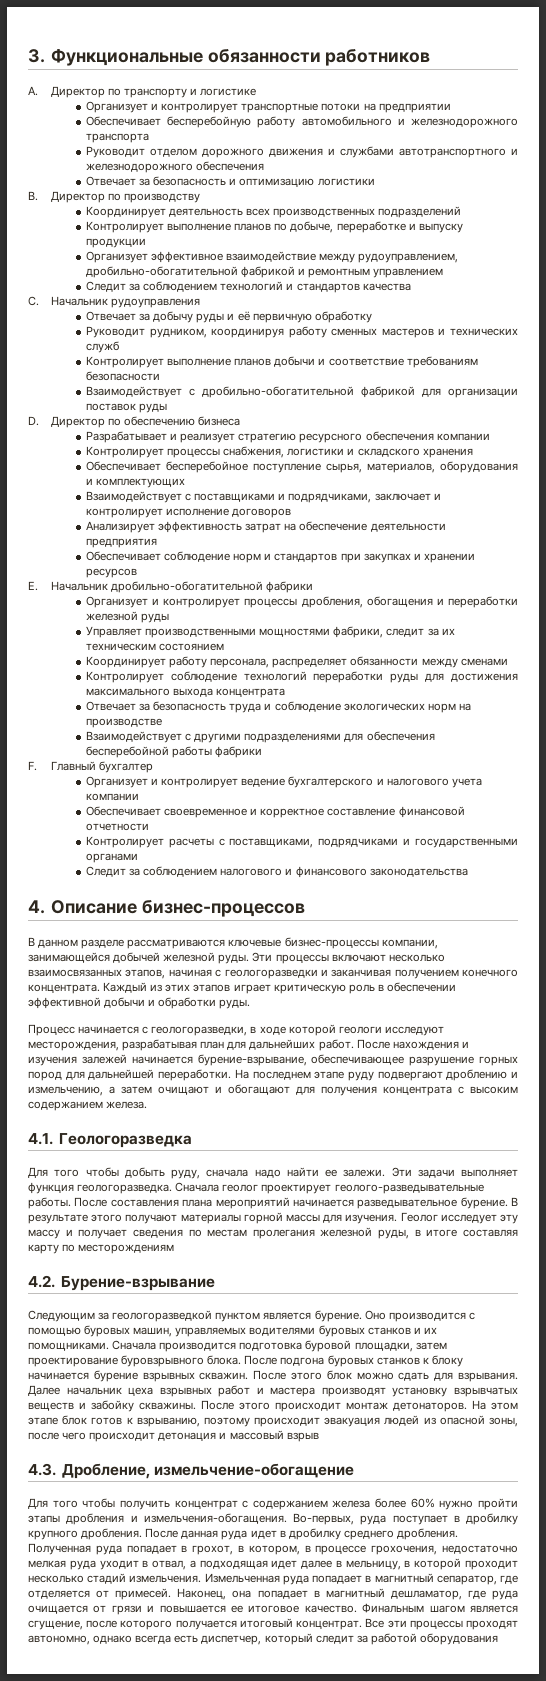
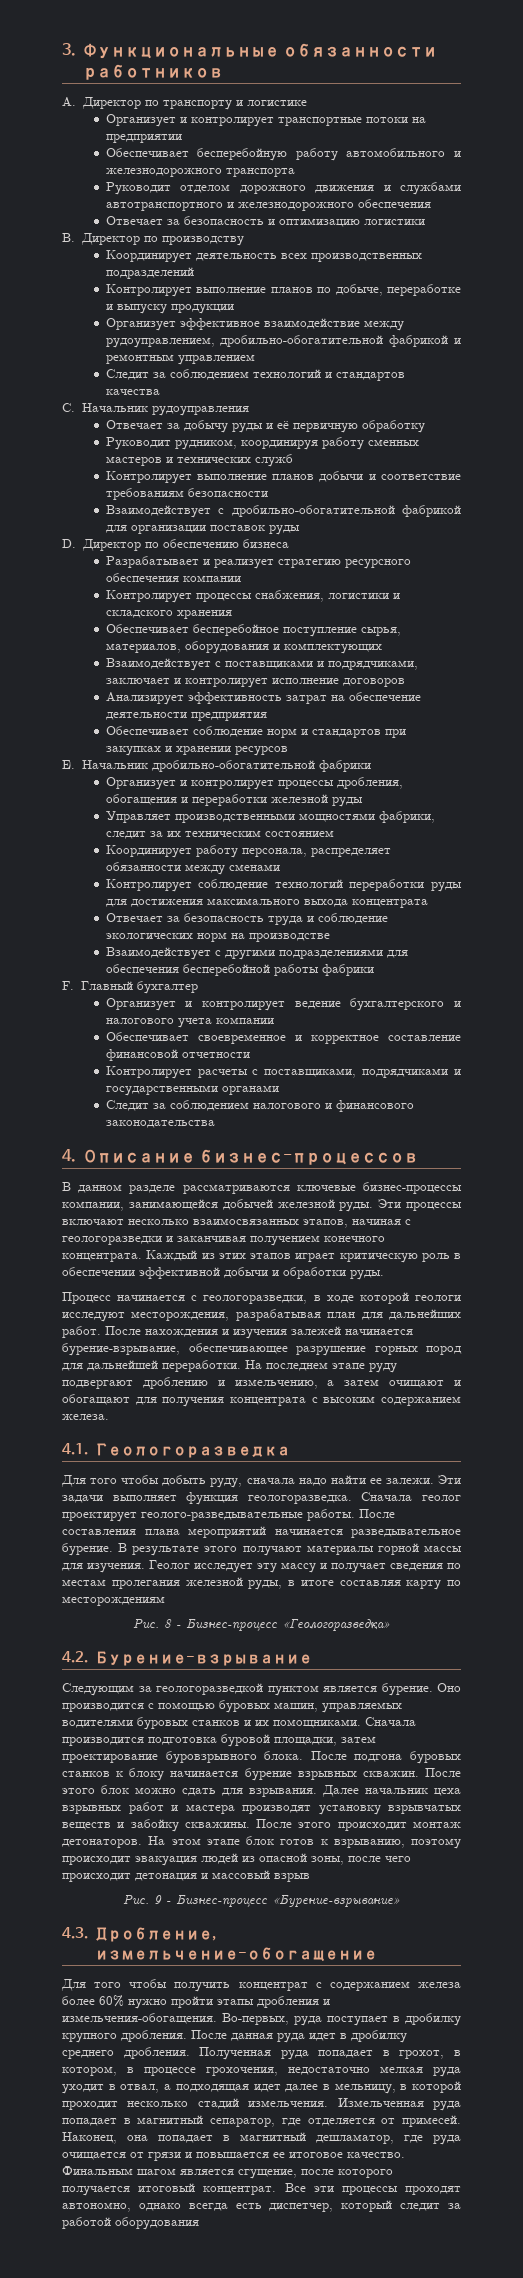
(175, 1249) none -> [133,1619,390,1631] // Рис. 8 - Бизнес-процесс «Геологоразведка»
(319, 1437) none -> [123,1895,400,1907] // Рис. 9 - Бизнес-процесс «Бурение-взрывание»

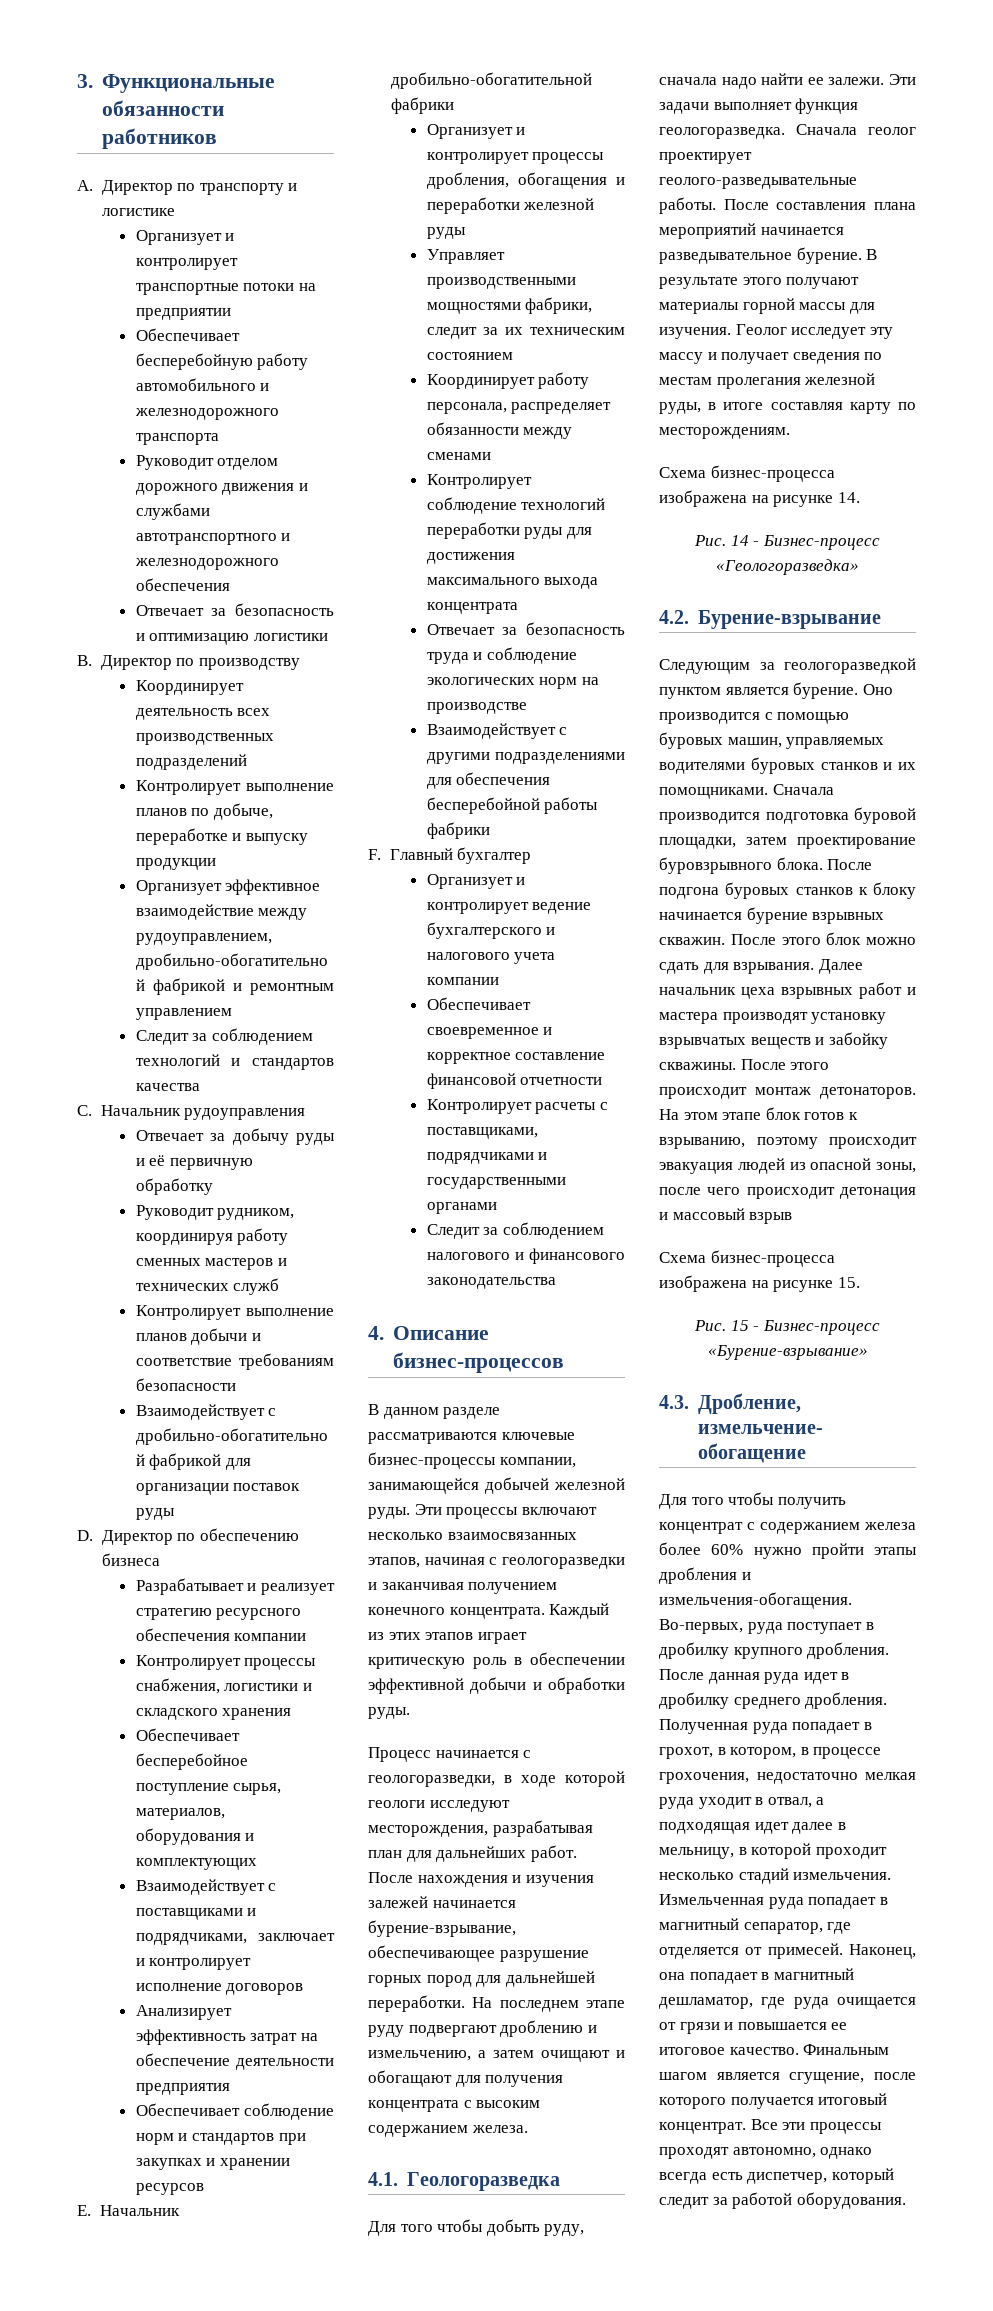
[62,1596,165,1606] [133,1619,172,1628] месторождениям // Рис. 8 -> [659,427,790,439] [659,465,835,482] [659,490,860,507] [694,535,749,546] месторождениям. // Схема бизнес-процесса изображена на рисунке 14. // Рис. 14
[123,1895,162,1904] // Рис. 9 -> [659,1250,835,1267] [659,1275,860,1292] [694,1320,749,1331] // Схема бизнес-процесса изображена на рисунке 15. // Рис. 15
[115,2217,199,2230] оборудования -> [796,2192,906,2209] оборудования.

